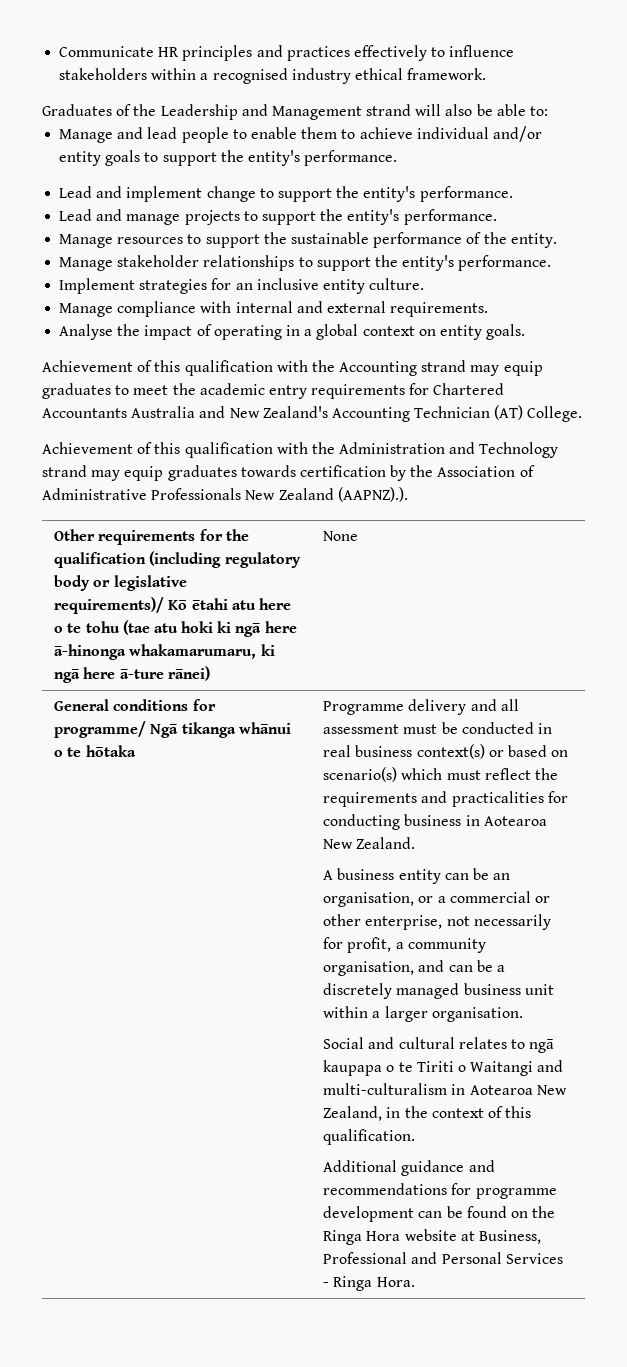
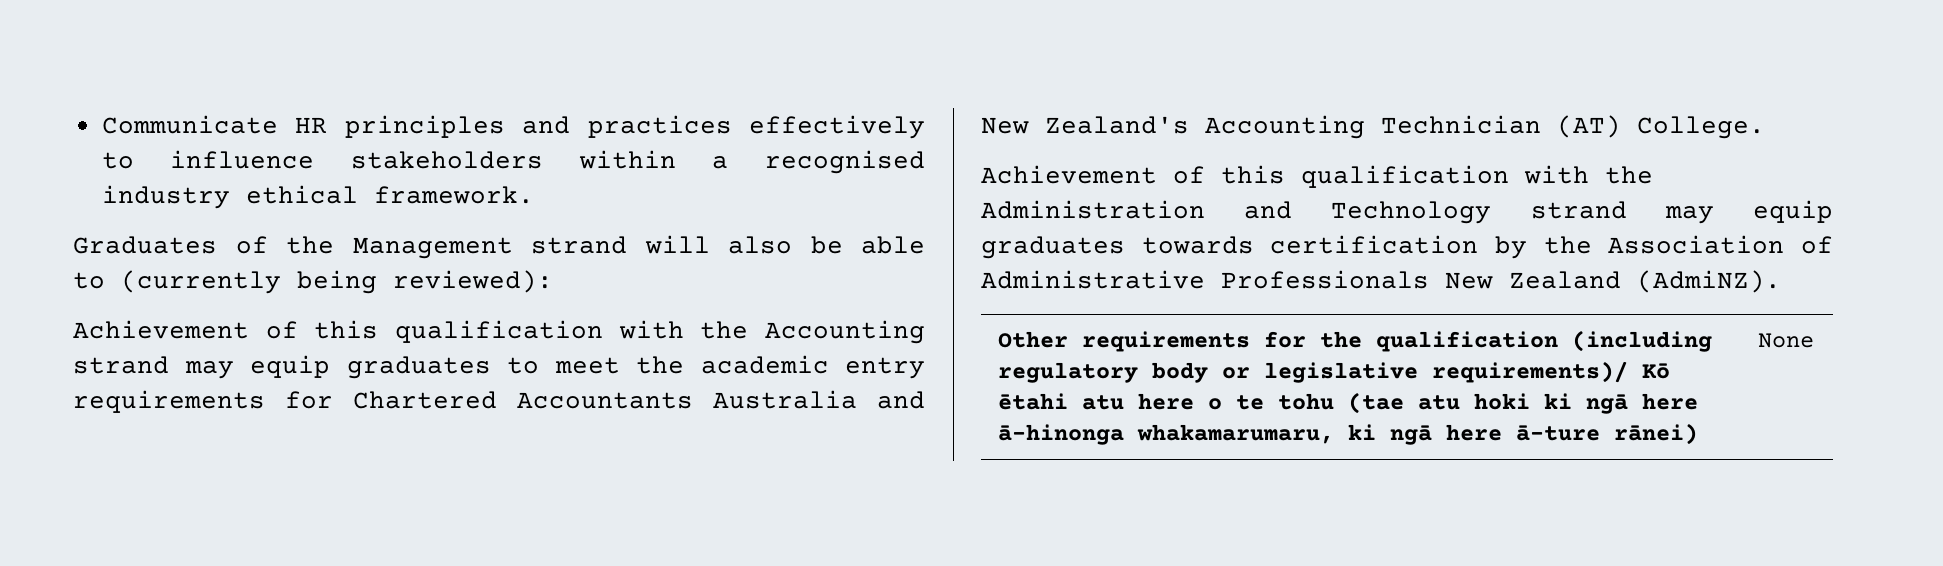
[160,104,268,120] Leadership and -> (334, 245) none
[530,106,549,116] [59,126,542,143] [59,150,398,166] [59,186,513,202] [59,209,497,225] [59,232,557,248] [59,255,552,271] [59,278,425,294] [59,301,489,317] [59,324,526,340] to: // Manage and lead people to enable them to achieve individual and/or entity goals to support the entity's performance. // Lead and implement change to support the entity's performance. // Lead and manage projects to support the entity's performance. // Manage resources to support the sustainable performance of the entity. // Manage stakeholder relationships to support the entity's performance. // Implement strategies for an inclusive entity culture. // Manage compliance with internal and external requirements. // Analyse the impact of operating in a global context on entity goals. -> [73,270,553,294] to (currently being reviewed):
[337,487,408,502] (AAPNZ).). -> [1637,270,1781,293] (AdmiNZ).
[54,699,216,711] [54,721,291,738] [54,745,136,757] [323,699,519,715] [323,722,552,734] [323,744,569,759] [323,767,558,782] [323,791,568,807] [323,814,547,830] [323,837,416,849] [323,868,511,884] [323,891,550,907] [323,914,551,930] [323,937,486,953] [323,960,505,976] [323,983,554,999] [323,1006,523,1022] [323,1037,555,1053] [323,1060,564,1076] [323,1083,567,1095] [323,1106,532,1121] [323,1129,416,1145] [323,1160,495,1176] [323,1183,557,1199] [323,1206,556,1222] [323,1229,541,1245] [323,1252,563,1264] [323,1276,415,1291] // General conditions for programme/ Ngā tikanga whānui o te hōtaka | Programme delivery and all assessment must be conducted in real business context(s) or based on scenario(s) which must reflect the requirements and practicalities for conducting business in Aotearoa New Zealand. // A business entity can be an organisation, or a commercial or other enterprise, not necessarily for profit, a community organisation, and can be a discretely managed business unit within a larger organisation. // Social and cultural relates to ngā kaupapa o te Tiriti o Waitangi and multi-culturalism in Aotearoa New Zealand, in the context of this qualification. // Additional guidance and recommendations for programme development can be found on the Ringa Hora website at Business, Professional and Personal Services - Ringa Hora. -> (1814, 340) none

